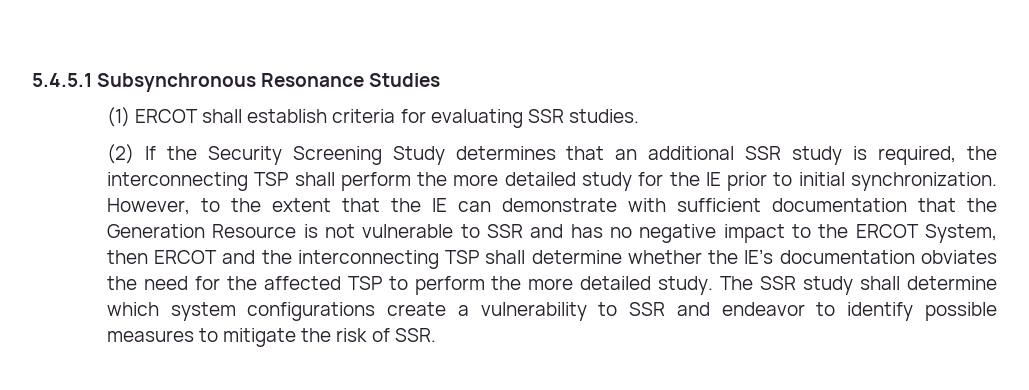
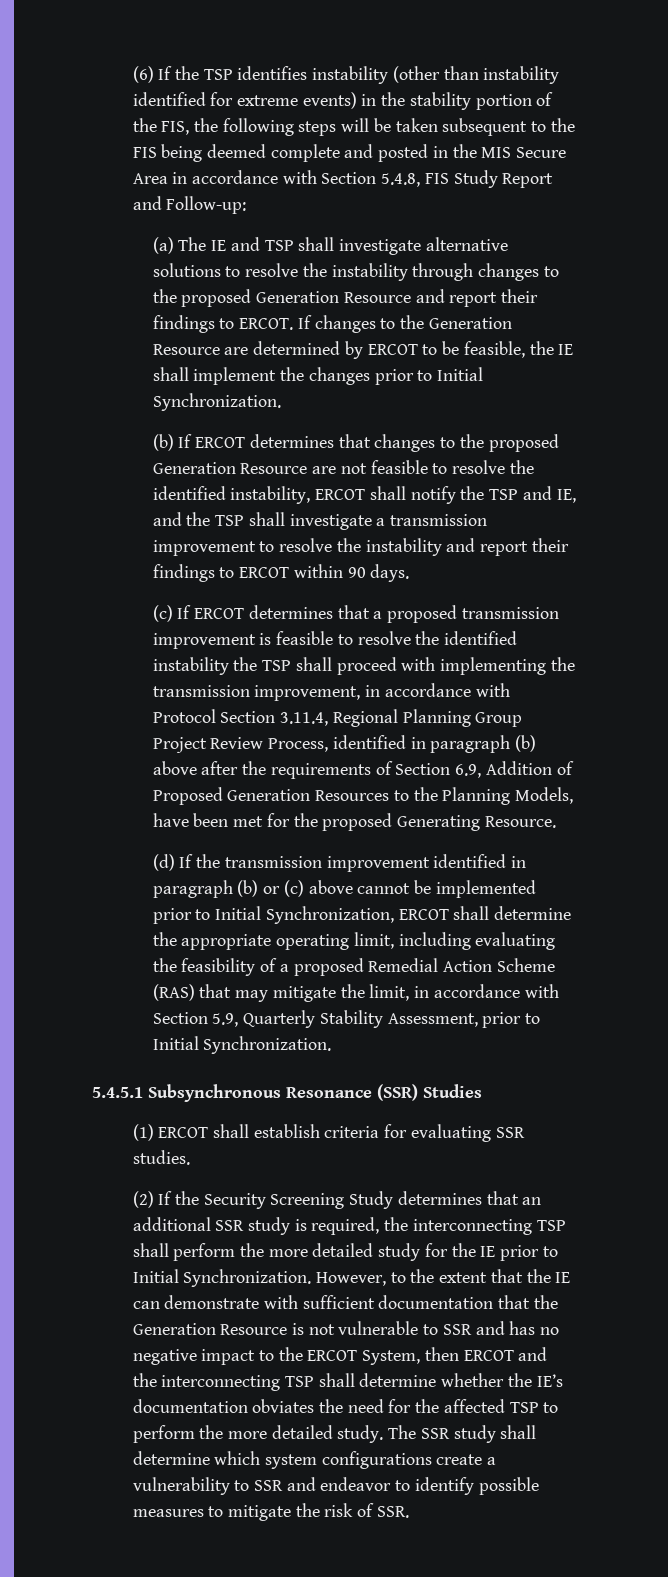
(32, 80) none -> [132,66,560,84] [132,92,554,110] [132,118,575,136] [132,144,567,162] [132,170,554,188] [132,196,247,214] [152,237,508,255] [152,263,559,281] [152,289,539,307] [152,315,512,333] [152,341,574,359] [152,367,484,385] [152,393,281,411] [152,434,559,452] [152,460,534,474] [152,486,576,504] [152,512,488,530] [152,538,569,556] [152,564,410,582] [152,605,559,623] [152,631,518,649] [152,657,575,675] [152,683,510,701] [152,709,523,727] [152,735,537,753] [152,761,574,779] [152,787,574,805] [152,813,556,831] [152,854,527,872] [152,880,536,898] [152,906,572,924] [152,932,556,950] [152,958,555,976] [152,984,559,1002] [152,1010,541,1028] [152,1036,332,1054] (6) If the TSP identifies instability (other than instability identified for extreme events) in the stability portion of the FIS, the following steps will be taken subsequent to the FIS being deemed complete and posted in the MIS Secure Area in accordance with Section 5.4.8, FIS Study Report and Follow-up: // (a) The IE and TSP shall investigate alternative solutions to resolve the instability through changes to the proposed Generation Resource and report their findings to ERCOT. If changes to the Generation Resource are determined by ERCOT to be feasible, the IE shall implement the changes prior to Initial Synchronization. // (b) If ERCOT determines that changes to the proposed Generation Resource are not feasible to resolve the identified instability, ERCOT shall notify the TSP and IE, and the TSP shall investigate a transmission improvement to resolve the instability and report their findings to ERCOT within 90 days. // (c) If ERCOT determines that a proposed transmission improvement is feasible to resolve the identified instability the TSP shall proceed with implementing the transmission improvement, in accordance with Protocol Section 3.11.4, Regional Planning Group Project Review Process, identified in paragraph (b) above after the requirements of Section 6.9, Addition of Proposed Generation Resources to the Planning Models, have been met for the proposed Generating Resource. // (d) If the transmission improvement identified in paragraph (b) or (c) above cannot be implemented prior to Initial Synchronization, ERCOT shall determine the appropriate operating limit, including evaluating the feasibility of a proposed Remedial Action Scheme (RAS) that may mitigate the limit, in accordance with Section 5.9, Quarterly Stability Assessment, prior to Initial Synchronization. //
(365, 80) none -> [377,1084,418,1101] (SSR)
[798,172,998,191] initial synchronization. -> [132,1269,312,1287] Initial Synchronization.

